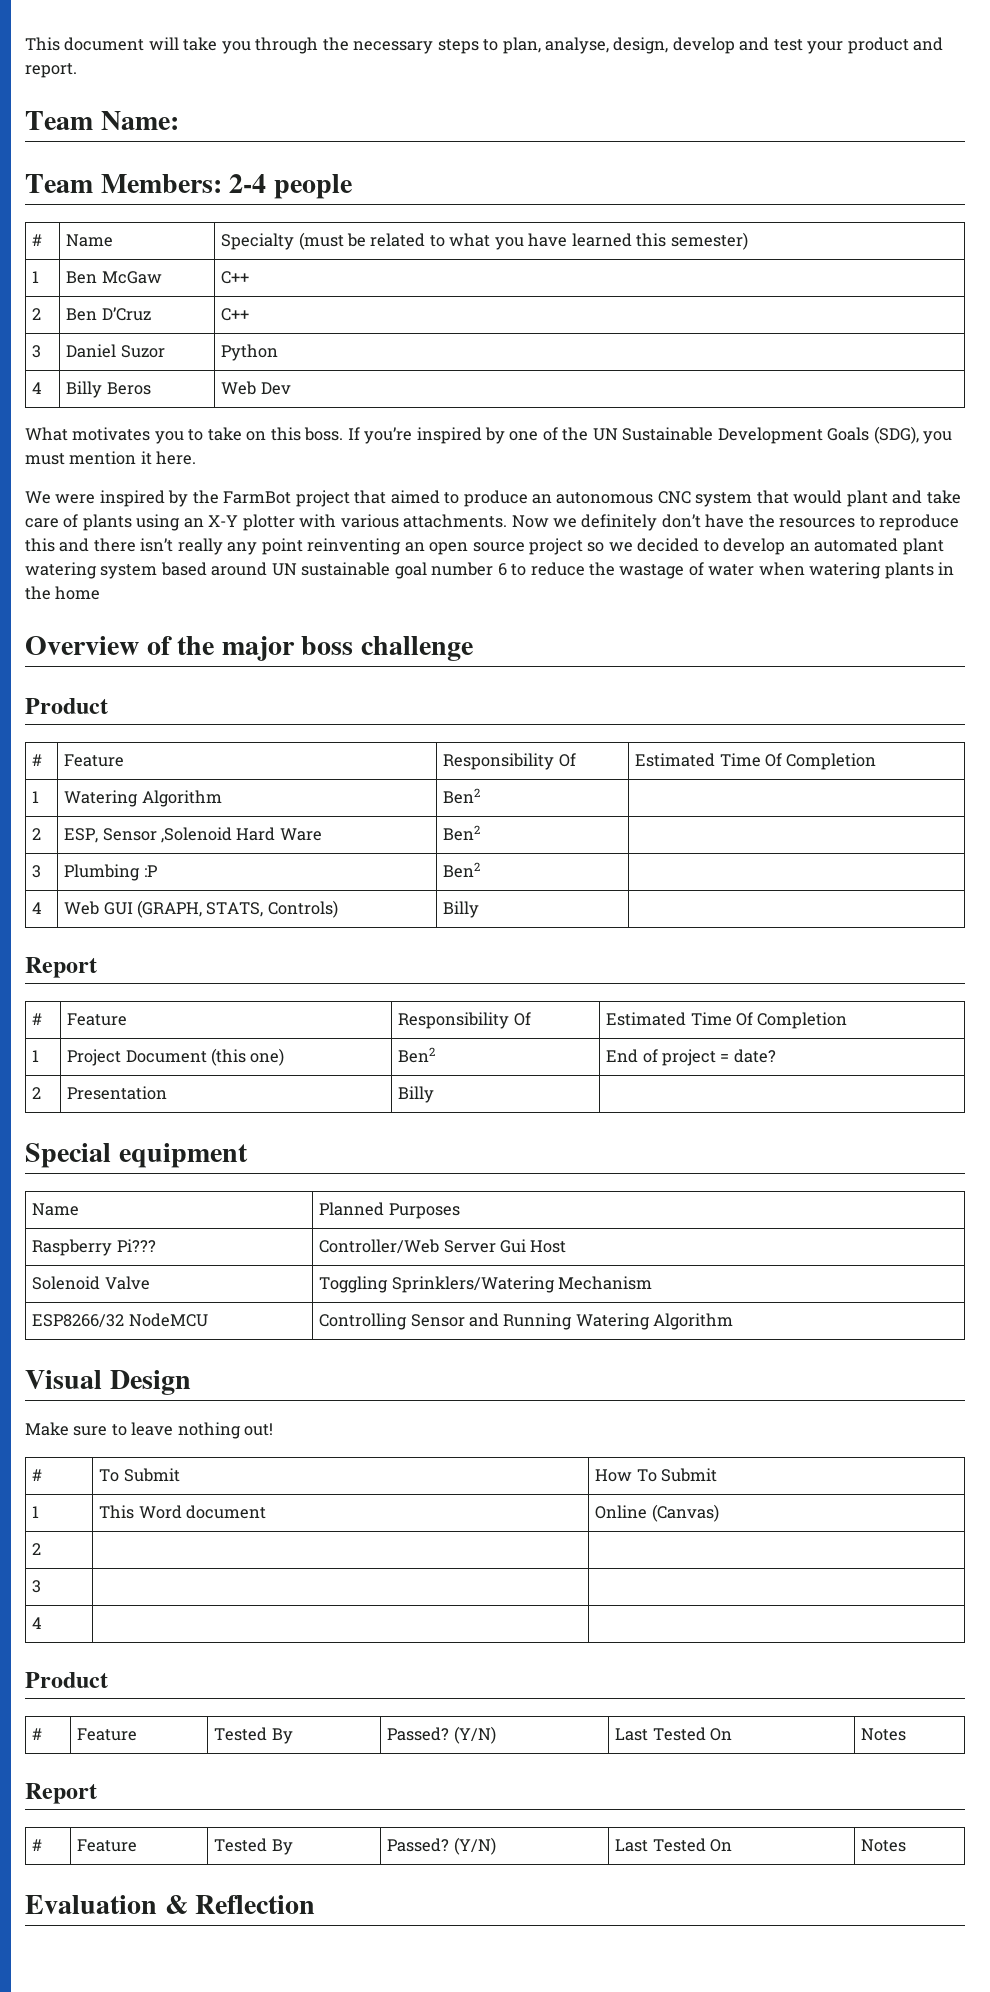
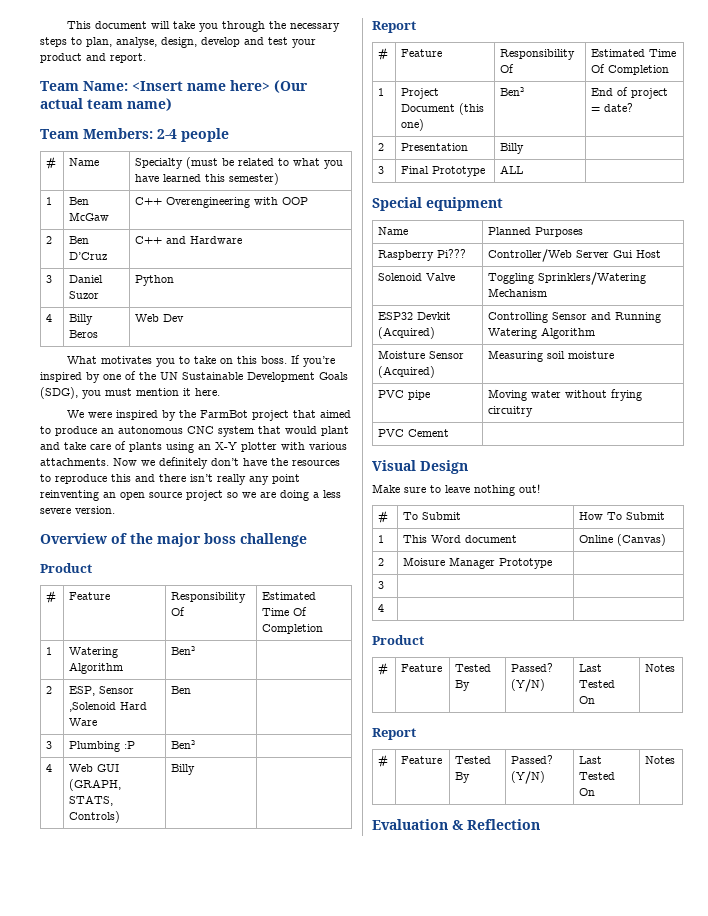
(179, 120) none -> [132,80,308,93] [40,98,172,111] <Insert name here> (Our actual team name)
(250, 277) none -> [166,197,309,208] Overengineering with OOP
(250, 314) none -> [166,236,243,244] and Hardware
[637,538,944,555] [25,562,955,579] [25,586,101,600] decided to develop an automated plant watering system based around UN sustainable goal number 6 to reduce the wastage of water when watering plants in the home -> [260,490,341,501] [40,506,115,514] are doing a less severe version.
[443,825,481,841] Ben2 -> [171,686,192,694] Ben
(435, 1094) none -> [378,166,385,174] [401,166,486,177] [500,165,524,174] // 3 | Final Prototype | ALL |
[32,1313,208,1328] ESP8266/32 NodeMCU -> [378,312,452,320] [378,327,436,339] ESP32 Devkit (Acquired)
(734, 1321) none -> [378,350,465,359] [378,366,436,378] [488,350,615,362] [378,390,431,400] [488,389,643,401] [488,406,534,417] [378,429,450,437] // Moisture Sensor (Acquired) | Measuring soil moisture // PVC pipe | Moving water without frying circuitry // PVC Cement |
(42, 1549) none -> [403,557,553,569] Moisure Manager Prototype

